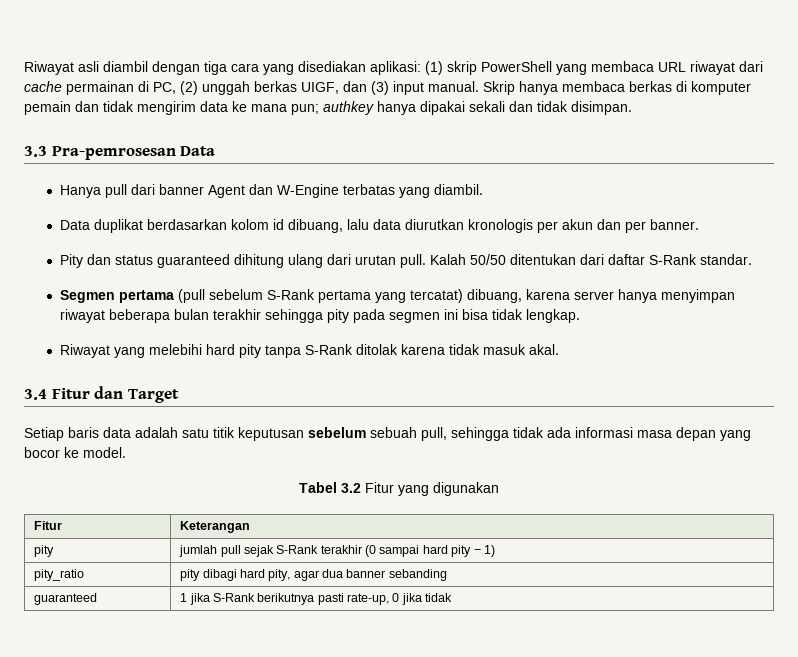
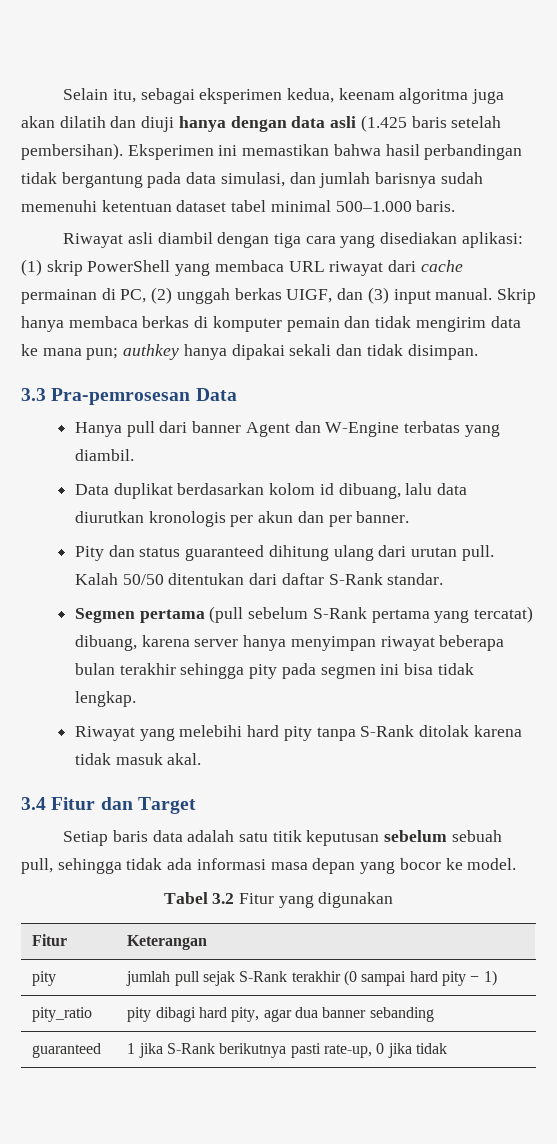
(24, 68) none -> [63,88,505,104] [21,115,502,132] [21,143,523,160] [21,172,483,188] [21,200,456,212] Selain itu, sebagai eksperimen kedua, keenam algoritma juga akan dilatih dan diuji hanya dengan data asli (1.425 baris setelah pembersihan). Eksperimen ini memastikan bahwa hasil perbandingan tidak bergantung pada data simulasi, dan jumlah barisnya sudah memenuhi ketentuan dataset tabel minimal 500–1.000 baris. //

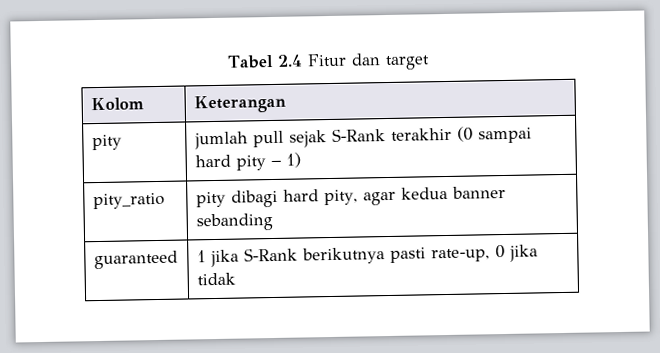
[63,88,505,104] [21,115,502,132] [21,143,523,160] [21,172,483,188] [21,200,456,212] [63,232,523,248] [21,259,463,276] [21,287,536,304] [21,316,521,332] [21,344,478,360] [21,388,237,405] [75,421,500,437] [75,449,135,461] [75,483,468,499] [75,511,410,527] [75,545,494,561] [75,573,444,585] [75,606,534,623] [75,635,505,651] [75,663,474,679] [75,691,137,707] [75,725,522,741] [75,753,202,765] [21,797,196,814] [63,830,502,846] [21,858,517,874] [163,892,394,908] [32,934,68,946] Selain itu, sebagai eksperimen kedua, keenam algoritma juga akan dilatih dan diuji hanya dengan data asli (1.425 baris setelah pembersihan). Eksperimen ini memastikan bahwa hasil perbandingan tidak bergantung pada data simulasi, dan jumlah barisnya sudah memenuhi ketentuan dataset tabel minimal 500–1.000 baris. // Riwayat asli diambil dengan tiga cara yang disediakan aplikasi: (1) skrip PowerShell yang membaca URL riwayat dari cache permainan di PC, (2) unggah berkas UIGF, dan (3) input manual. Skrip hanya membaca berkas di komputer pemain dan tidak mengirim data ke mana pun; authkey hanya dipakai sekali dan tidak disimpan. // 3.3 Pra-pemrosesan Data // Hanya pull dari banner Agent dan W-Engine terbatas yang diambil. // Data duplikat berdasarkan kolom id dibuang, lalu data diurutkan kronologis per akun dan per banner. // Pity dan status guaranteed dihitung ulang dari urutan pull. Kalah 50/50 ditentukan dari daftar S-Rank standar. // Segmen pertama (pull sebelum S-Rank pertama yang tercatat) dibuang, karena server hanya menyimpan riwayat beberapa bulan terakhir sehingga pity pada segmen ini bisa tidak lengkap. // Riwayat yang melebihi hard pity tanpa S-Rank ditolak karena tidak masuk akal. // 3.4 Fitur dan Target // Setiap baris data adalah satu titik keputusan sebelum sebuah pull, sehingga tidak ada informasi masa depan yang bocor ke model. // Tabel 3.2 Fitur yang digunakan // Fitur -> [227,53,430,71] [90,97,144,111] Tabel 2.4 Fitur dan target // Kolom
[295,1007,319,1018] dua -> [400,186,448,200] kedua

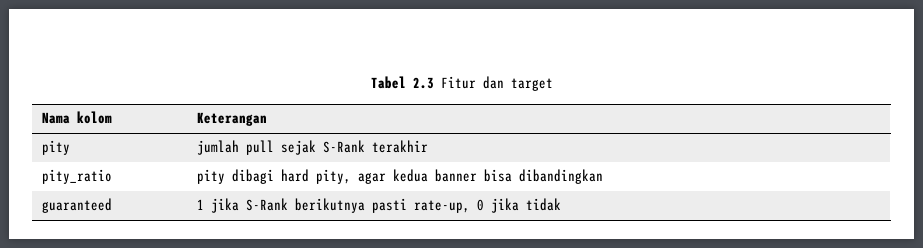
[276,54,303,67] 2.4 -> [412,77,434,89] 2.3
[90,97,144,111] Kolom -> [42,111,113,124] Nama kolom
[456,126,532,144] [194,152,301,171] (0 sampai hard pity − 1) -> (429, 146) none
[195,212,273,232] sebanding -> [484,169,604,184] bisa dibandingkan

